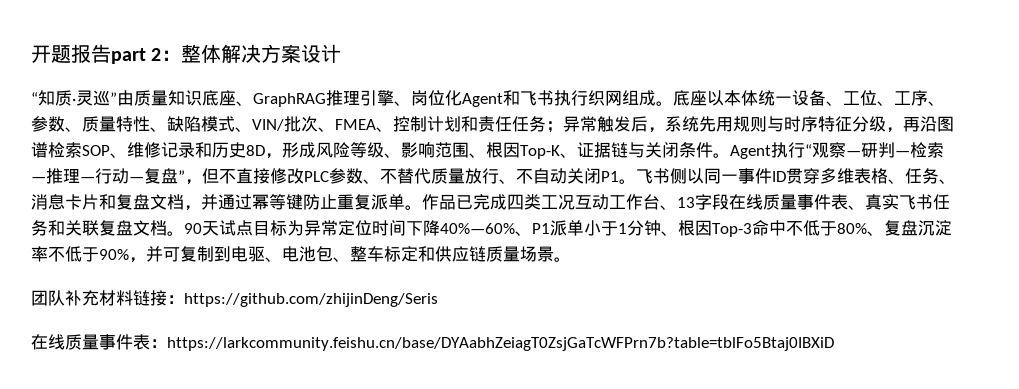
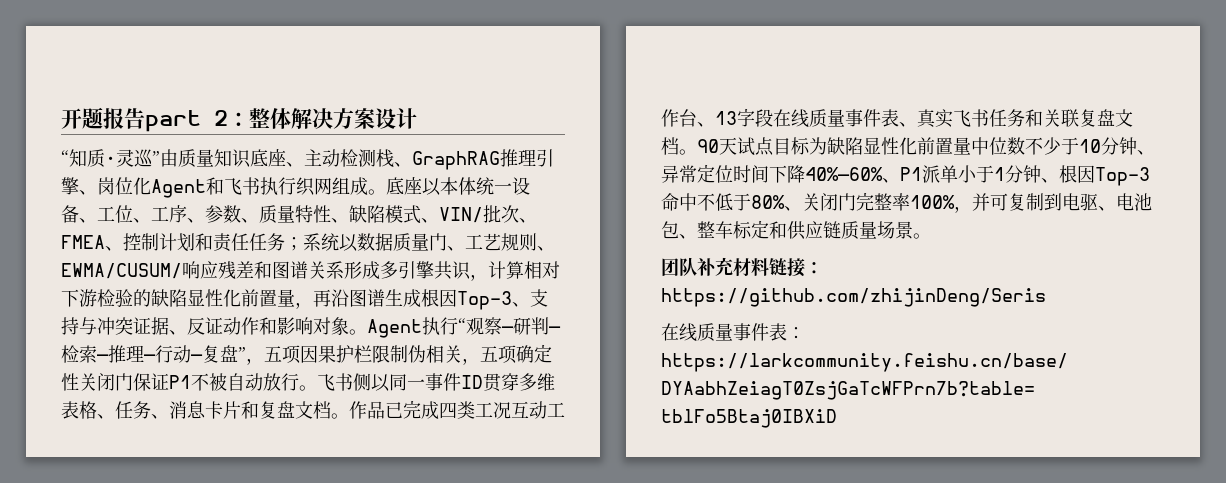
(253, 103) none -> [304,149,412,168] 主动检测栈、
[563,116,954,133] [31,142,713,159] 异常触发后，系统先用规则与时序特征分级，再沿图谱检索SOP、维修记录和历史8D，形成风险等级、影响范围、根因Top-K、证据链与关闭条件 -> [303,233,555,252] [61,261,560,281] [61,289,548,310] [61,317,349,335] 系统以数据质量门、工艺规则、EWMA/CUSUM/响应残差和图谱关系形成多引擎共识，计算相对下游检验的缺陷显性化前置量，再沿图谱生成根因Top-3、支持与冲突证据、反证动作和影响对象
[202,168,619,184] 但不直接修改PLC参数、不替代质量放行、不自动关闭P1 -> [264,344,552,365] [61,373,299,391] 五项因果护栏限制伪相关，五项确定性关闭门保证P1不被自动放行
[184,194,405,211] ，并通过幂等键防止重复派单 -> (331, 410) none
(304, 228) none -> [827,137,1155,155] 缺陷显性化前置量中位数不少于10分钟、
[884,220,952,236] [31,246,129,262] 复盘沉淀率不低于90% -> [802,192,955,211] 关闭门完整率100%

